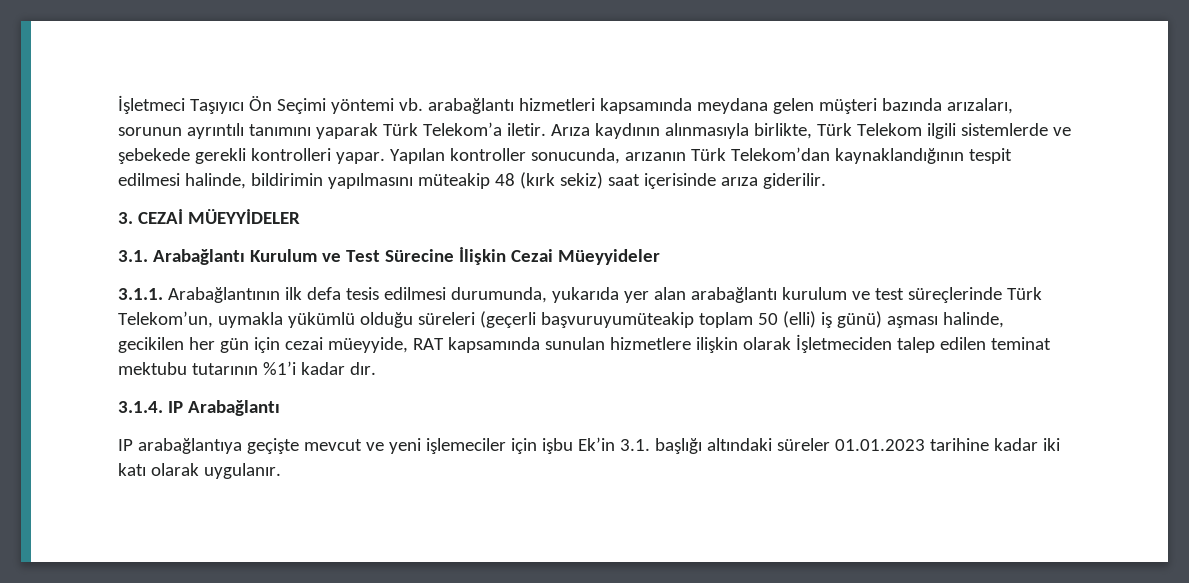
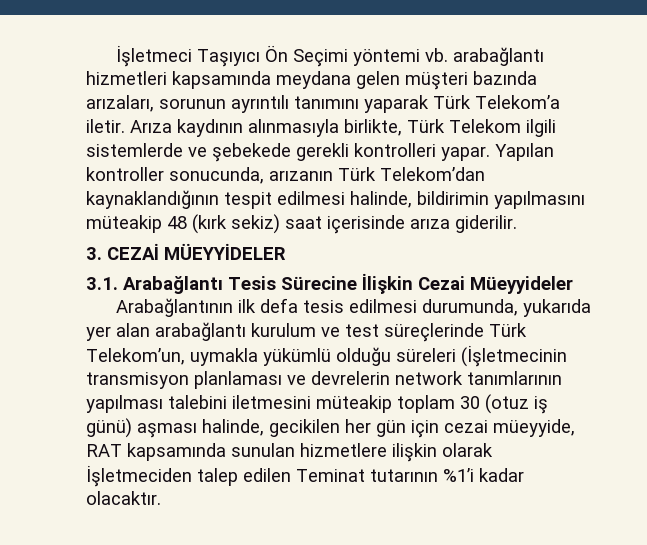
[249,249,380,262] Kurulum ve Test -> [228,276,276,290] Tesis
[118,288,163,300] 3.1.1. -> (573, 285) none
[479,311,816,328] (geçerli başvuruyumüteakip toplam 50 (elli) -> [461,345,567,367] [86,371,562,389] [86,394,529,414] (İşletmecinin transmisyon planlaması ve devrelerin network tanımlarının yapılması talebini iletmesini müteakip toplam 30 (otuz
[990,337,1051,350] [118,362,187,375] teminat mektubu -> [296,469,365,482] Teminat
[349,362,376,375] [118,400,280,416] [118,437,1060,454] [118,463,281,479] dır. // 3.1.4. IP Arabağlantı // IP arabağlantıya geçişte mevcut ve yeni işlemeciler için işbu Ek’in 3.1. başlığı altındaki süreler 01.01.2023 tarihine kadar iki katı olarak uygulanır. -> [86,491,161,505] olacaktır.

